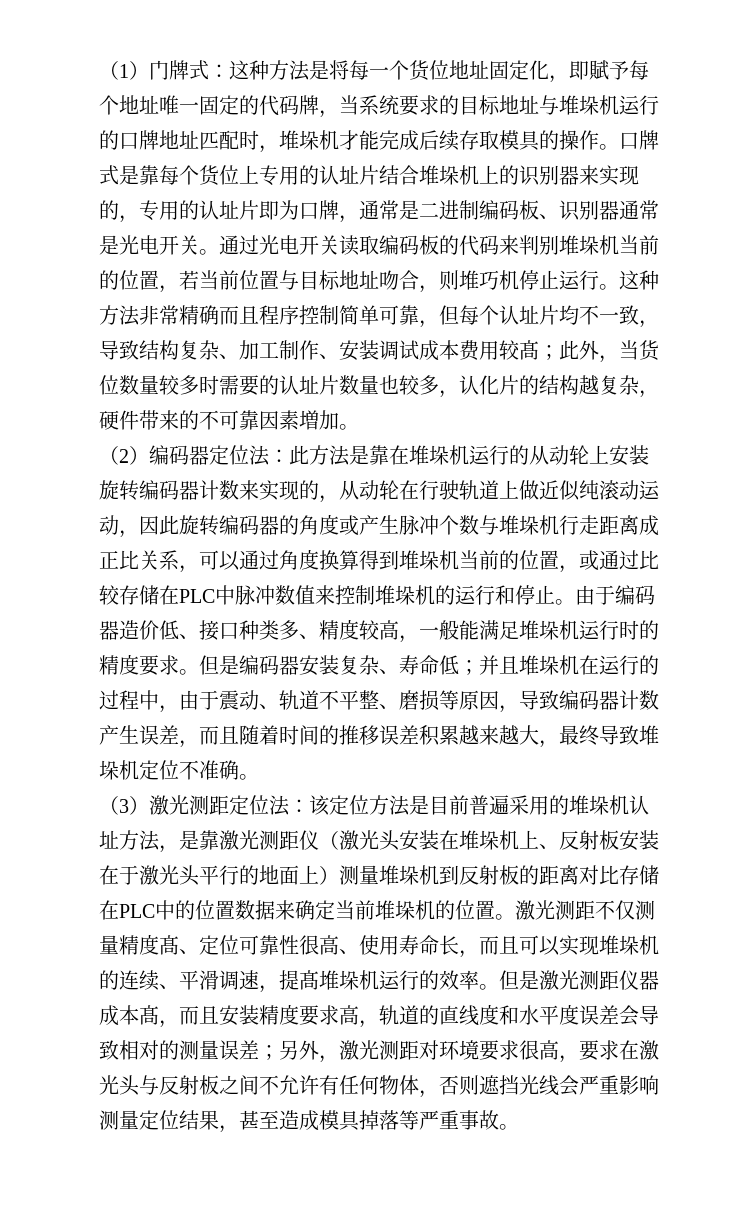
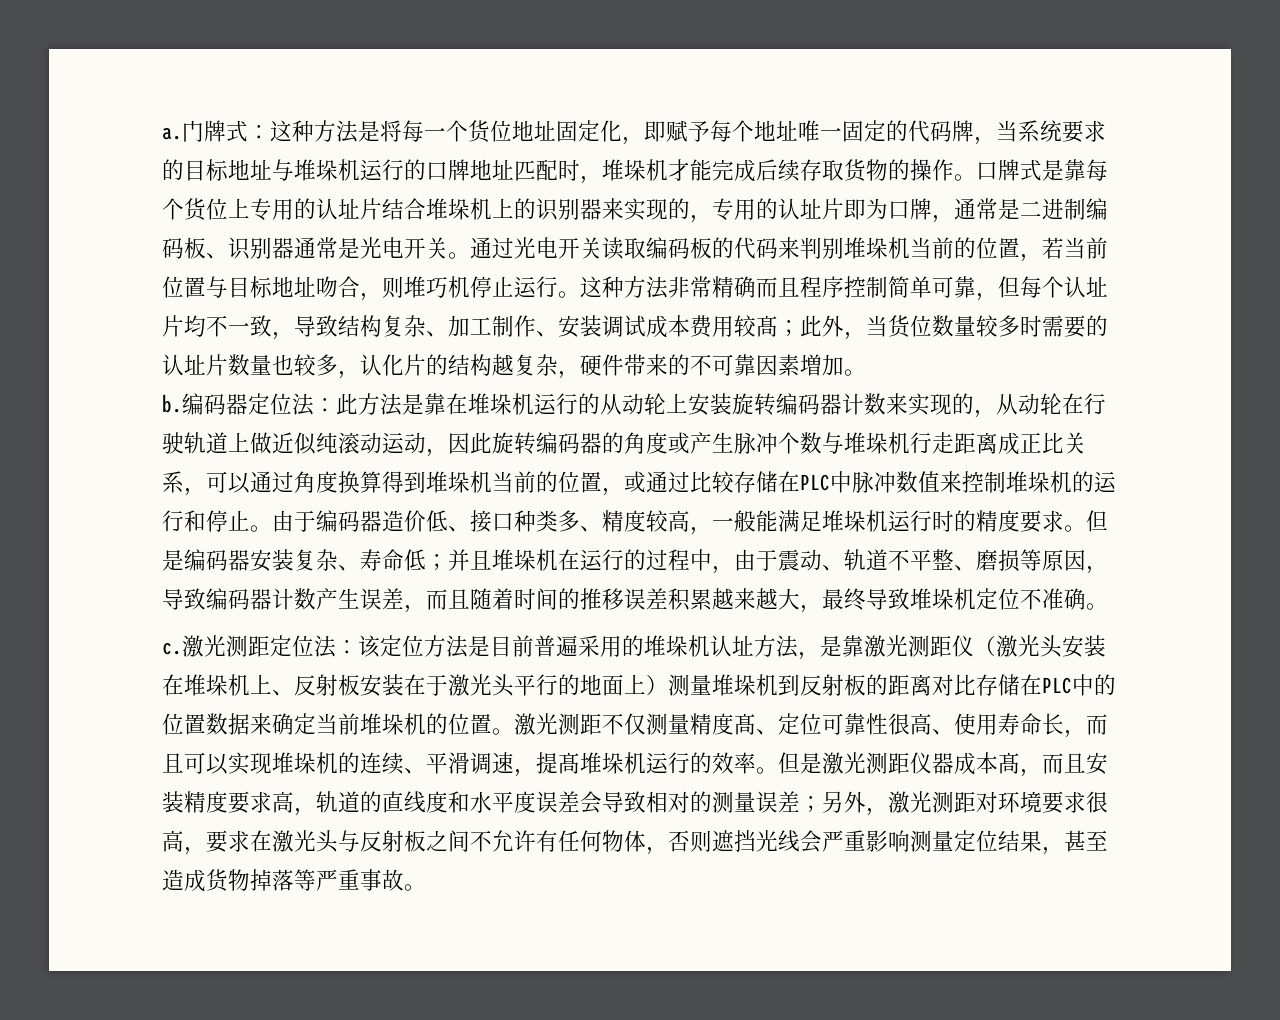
[99,61,149,80] （1） -> [162,127,182,140] a.
[589,60,610,80] 賦 -> [666,120,688,142] 赋
[499,130,540,151] 模具 -> [844,159,888,182] 货物
[99,446,149,465] （2） -> [162,394,182,413] b.
[99,796,149,815] （3） -> [162,642,182,655] c.
[319,1110,360,1131] 模具 -> [206,869,250,892] 货物

